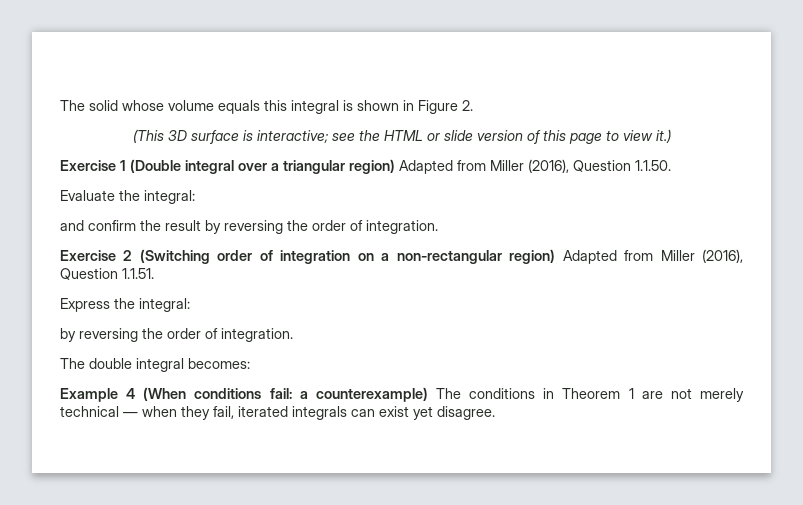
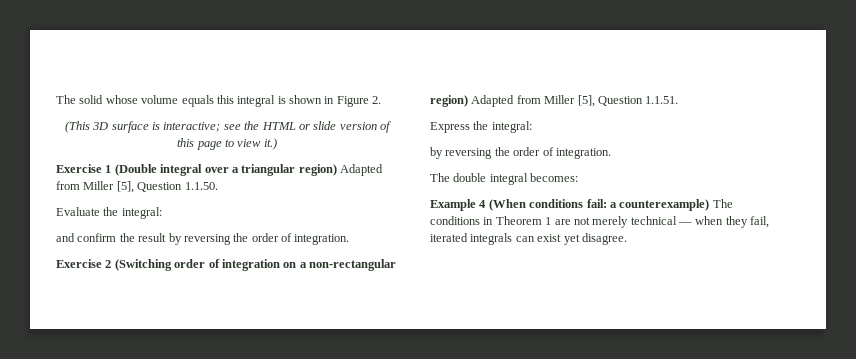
[528,159,569,173] (2016), -> [116,181,134,193] [5],
[701,249,743,263] (2016), -> [577,95,595,107] [5],

